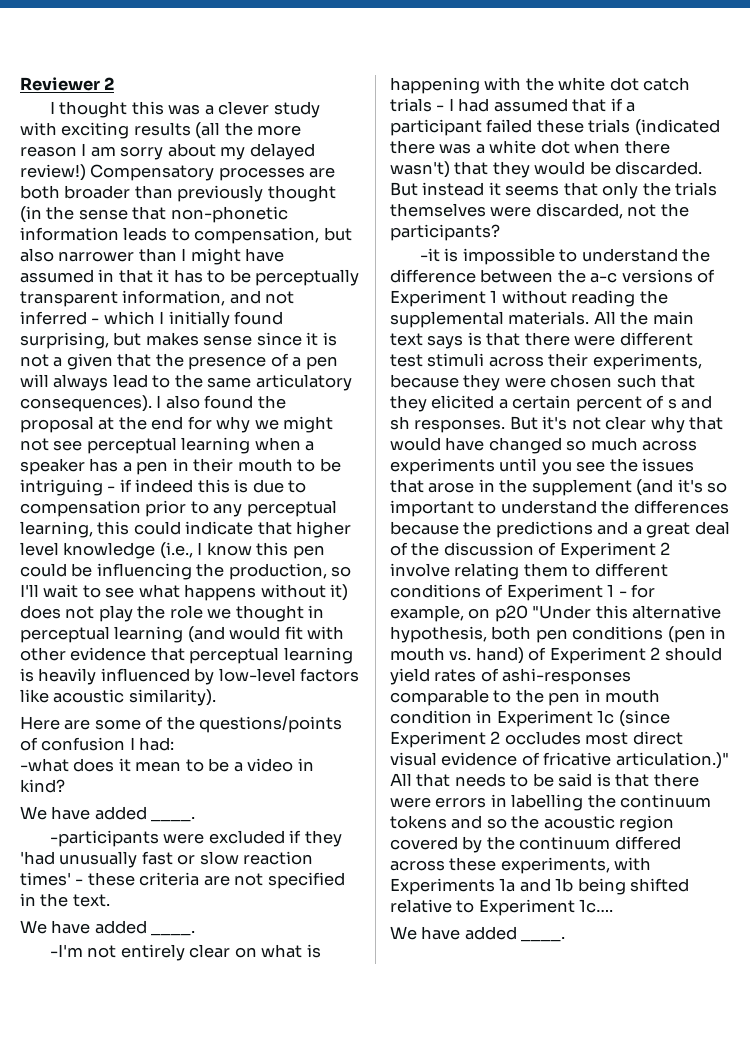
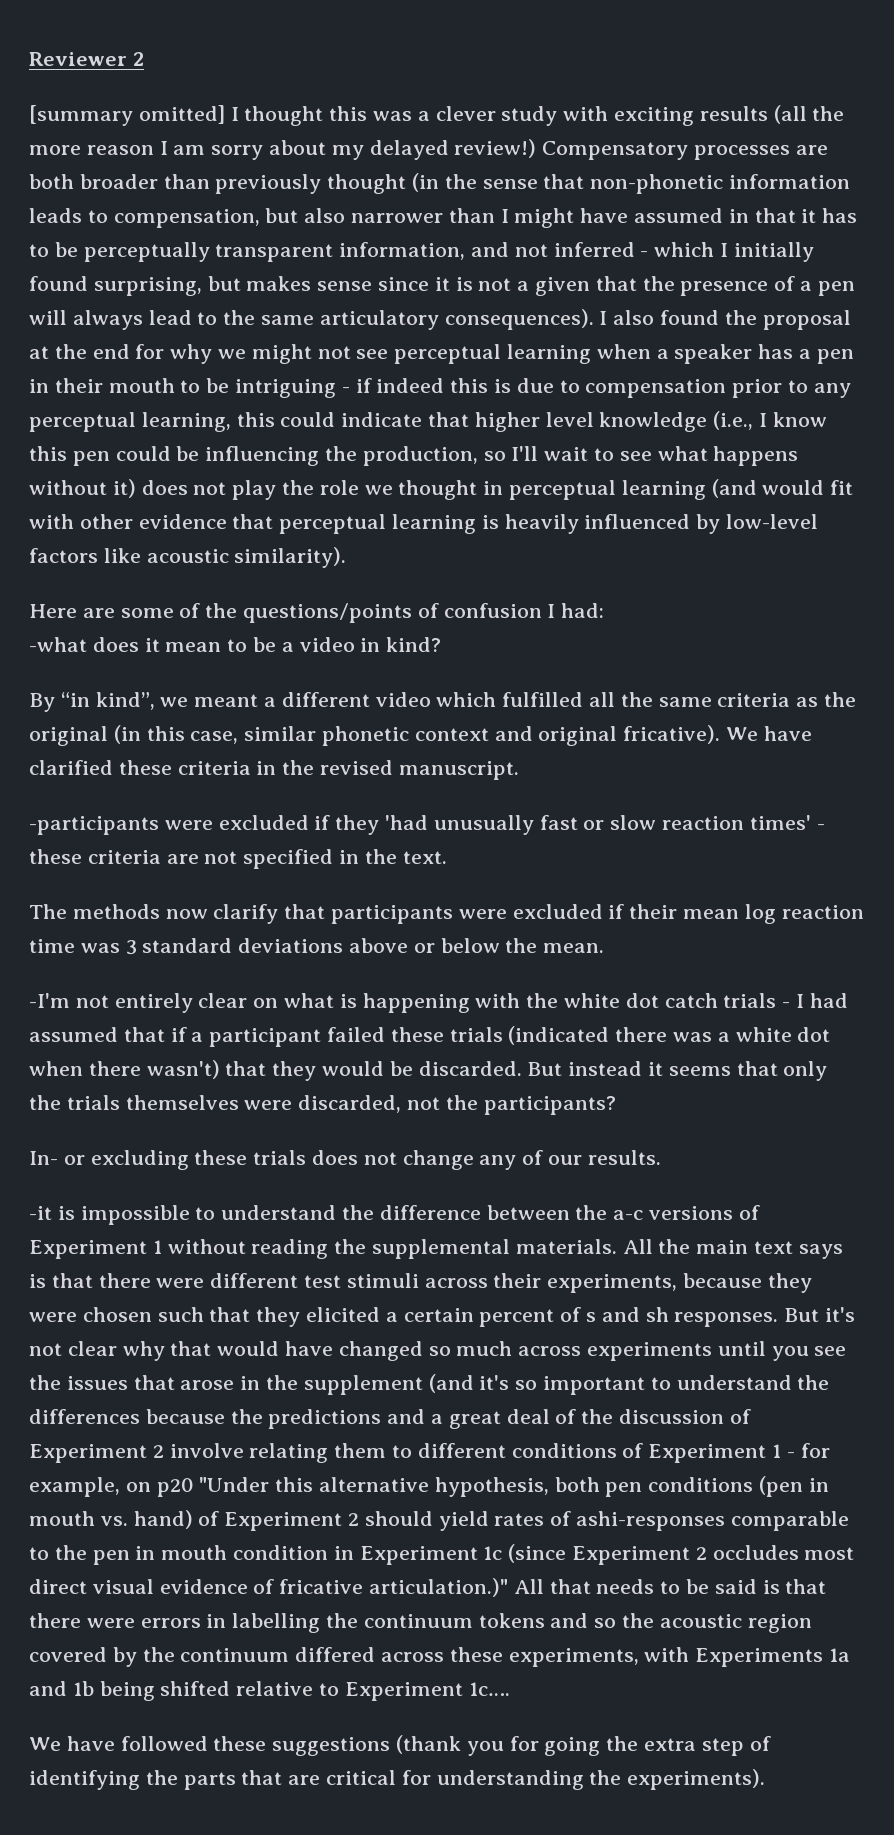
(115, 83) none -> [29,105,225,126] [summary omitted]
[20,806,196,822] We have added ____. -> [29,692,857,712] [29,725,812,746] [29,760,519,780] By “in kind”, we meant a different video which fulfilled all the same criteria as the original (in this case, similar phonetic context and original fricative). We have clarified these criteria in the revised manuscript.
[20,920,196,936] We have added ____. -> [29,904,864,924] [29,938,605,955] The methods now clarify that participants were excluded if their mean log reaction time was 3 standard deviations above or below the mean.
(500, 232) none -> [29,1150,661,1170] // In- or excluding these trials does not change any of our results.
[464,926,566,942] added ____. -> [120,1735,771,1756] [29,1769,766,1790] followed these suggestions (thank you for going the extra step of identifying the parts that are critical for understanding the experiments).

